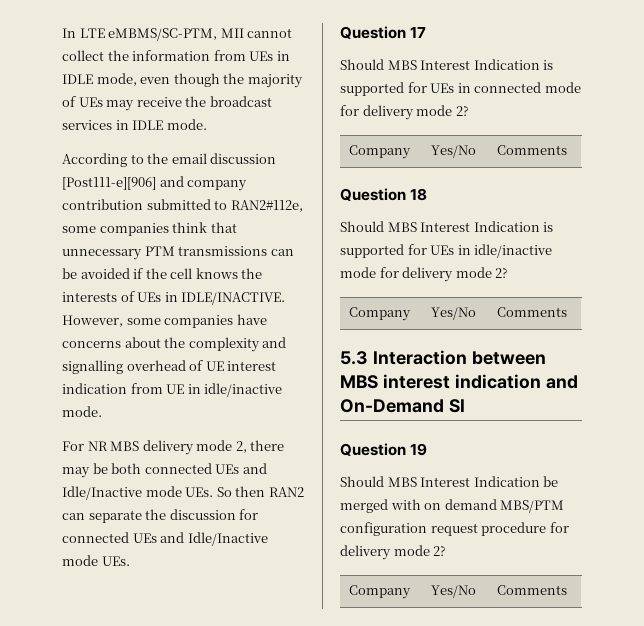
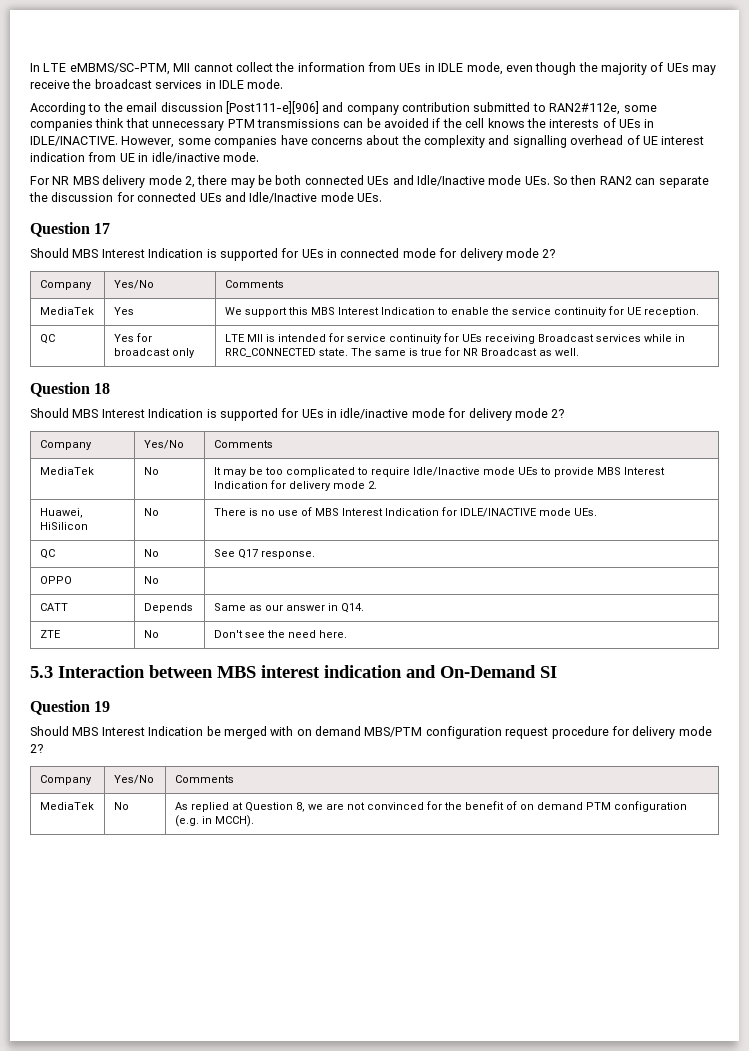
(567, 150) none -> [39,307,94,315] [113,307,134,315] [224,306,699,317] [39,334,55,344] [113,333,152,342] [113,348,195,358] [224,333,685,344] [224,347,579,357] // MediaTek | Yes | We support this MBS Interest Indication to enable the service continuity for UE reception. // QC | Yes for broadcast only | LTE MII is intended for service continuity for UEs receiving Broadcast services while in RRC_CONNECTED state. The same is true for NR Broadcast as well.
(567, 312) none -> [39,467,94,475] [143,467,159,475] [213,467,665,477] [213,480,377,491] [39,508,83,518] [39,522,88,530] [143,508,159,516] [213,507,597,517] [39,549,55,559] [143,549,159,557] [213,549,315,559] [39,576,72,584] [143,576,159,584] [39,603,68,611] [143,603,193,613] [213,603,364,613] [39,630,60,638] [143,630,159,638] [213,630,347,638] // MediaTek | No | It may be too complicated to require Idle/Inactive mode UEs to provide MBS Interest Indication for delivery mode 2. // Huawei, HiSilicon | No | There is no use of MBS Interest Indication for IDLE/INACTIVE mode UEs. // QC | No | See Q17 response. // OPPO | No | // CATT | Depends | Same as our answer in Q14. // ZTE | No | Don't see the need here.
(567, 590) none -> [39,802,94,810] [113,802,129,810] [174,801,687,812] [174,815,254,827] // MediaTek | No | As replied at Question 8, we are not convinced for the benefit of on demand PTM configuration (e.g. in MCCH).

